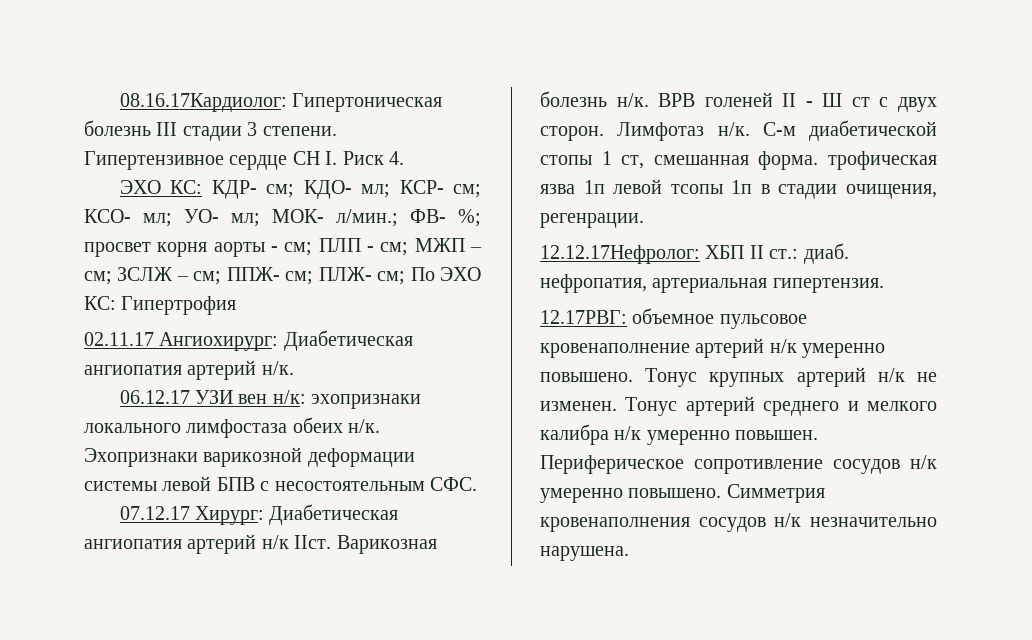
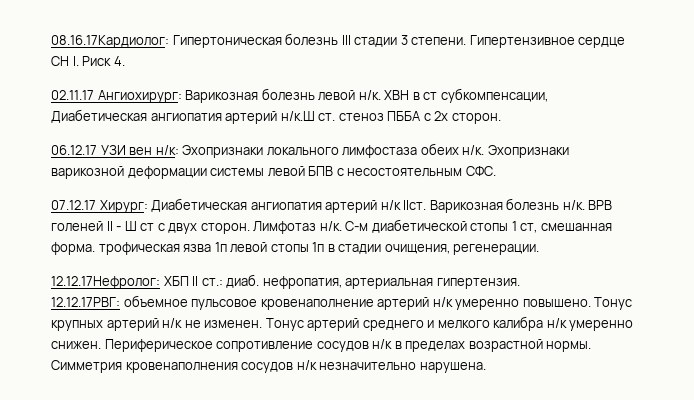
[119,180,481,199] [84,209,481,227] [84,238,482,257] [84,267,482,285] [84,296,237,315] [84,330,413,351] [84,360,294,380] ЭХО КС: КДР- см; КДО- мл; КСР- см; КСО- мл; УО- мл; МОК- л/мин.; ФВ- %; просвет корня аорты - см; ПЛП - см; МЖП – см; ЗСЛЖ – см; ППЖ- см; ПЛЖ- см; По ЭХО КС: Гипертрофия // 02.11.17 Ангиохирург: Диабетическая ангиопатия артерий н/к. -> [51,88,548,103] [51,109,501,124] 02.11.17 Ангиохирург: Варикозная болезнь левой н/к. ХВН в ст субкомпенсации, Диабетическая ангиопатия артерий н/к.Ш ст. стеноз ПББА с 2х сторон.
[311,394,422,409] эхопризнаки -> [182,145,264,158] Эхопризнаки
[670,184,723,194] тсопы -> [270,244,309,252] стопы
[540,213,644,228] регенрации. -> [453,244,540,255] регенерации.
[540,310,627,324] 12.17РВГ: -> [51,297,120,307] 12.12.17РВГ:
[735,430,819,440] повышен. -> [51,341,101,349] снижен.
[540,488,722,503] умеренно повышено. -> [394,339,592,352] в пределах возрастной нормы.

